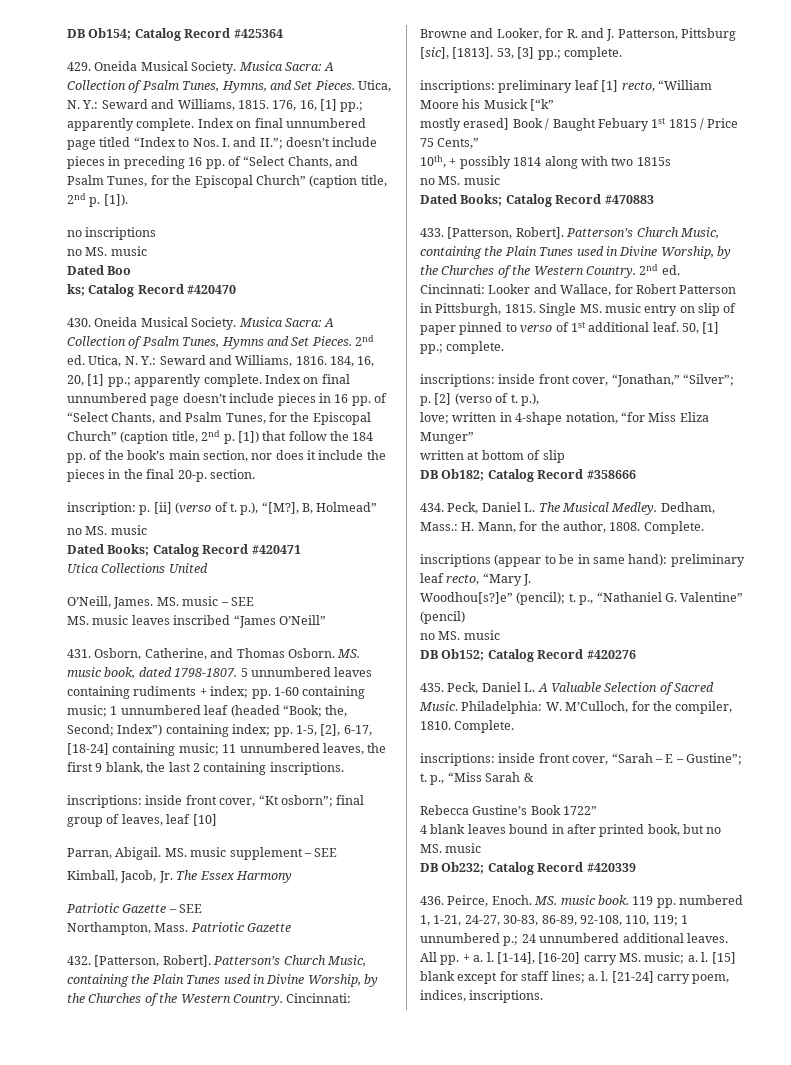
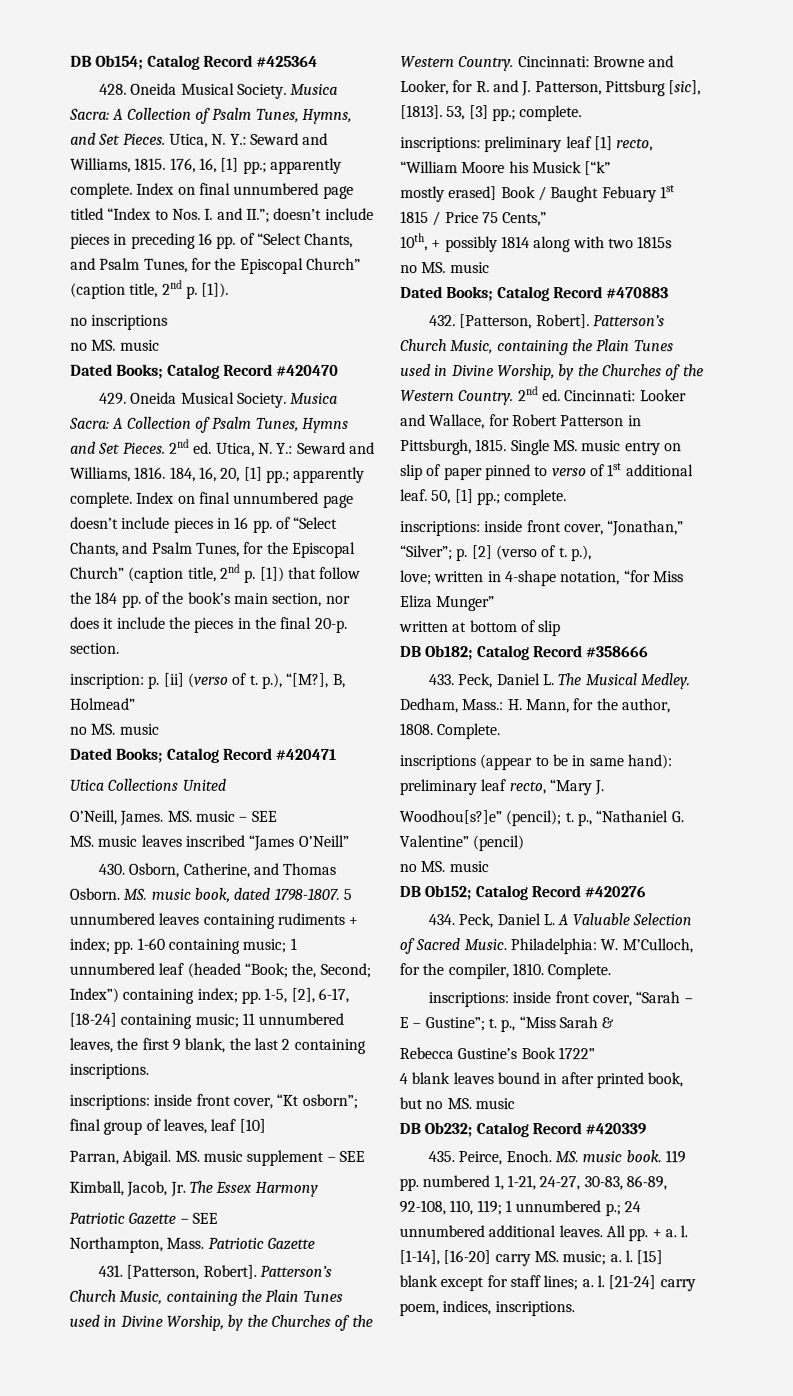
[67,62,91,71] 429. -> [99,83,128,95] 428.
[107,266,132,275] [67,284,85,296] Boo // ks; -> [116,363,164,379] Books;
[67,318,91,327] 430. -> [99,392,128,405] 429.
[67,649,91,658] 431. -> [98,863,126,875] 430.
[67,956,91,965] 432. -> [98,1264,124,1277] 431.
[420,228,444,237] 433. -> [429,315,457,327] 432.
[420,503,444,512] 434. -> [429,674,456,686] 433.
[420,683,444,692] 435. -> [428,914,456,926] 434.
[420,896,444,905] 436. -> [428,1151,456,1163] 435.

